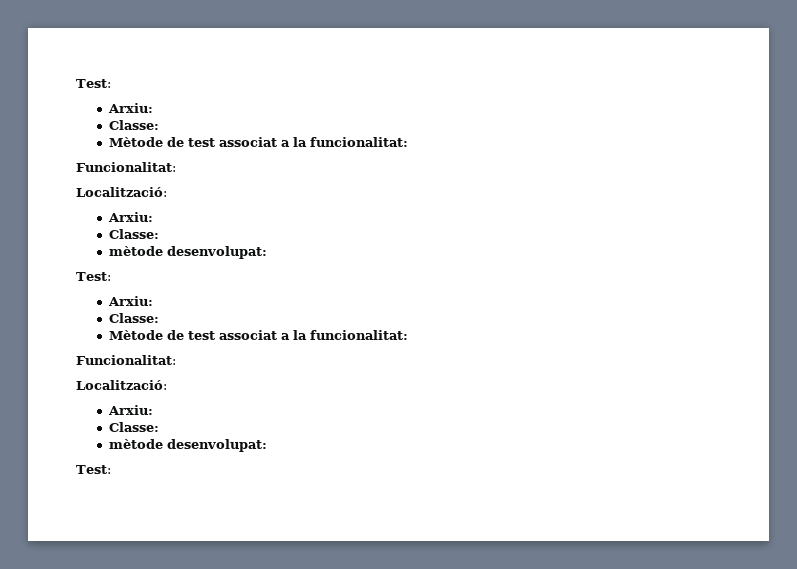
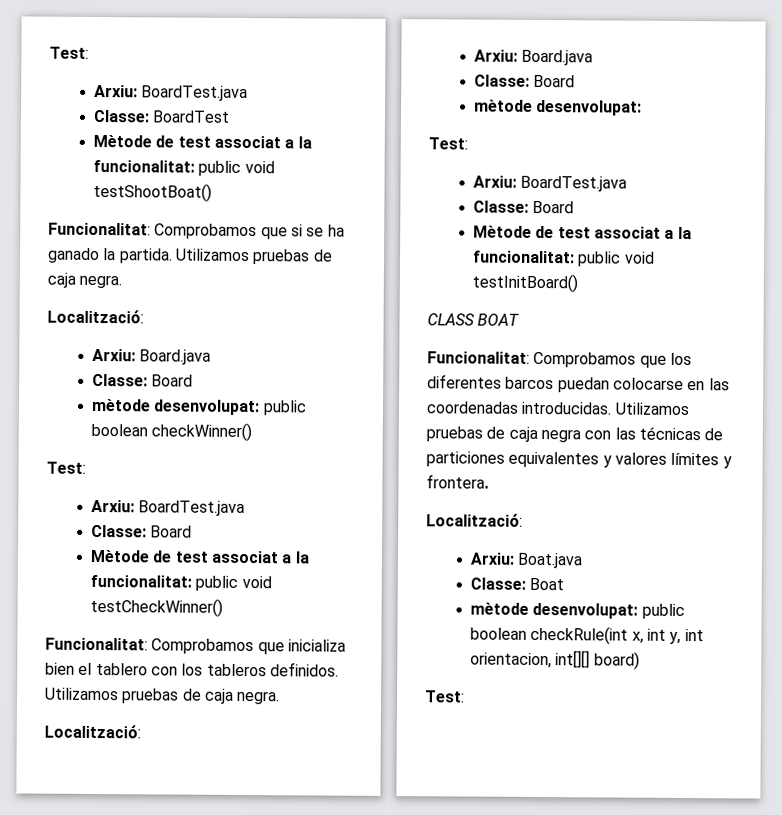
[76,79,111,88] [107,103,153,113] [108,120,159,130] [108,137,408,147] [76,162,176,172] [76,187,167,197] [107,212,153,222] [108,229,159,239] [108,246,267,259] [76,272,111,281] [107,296,153,306] [108,313,159,323] [108,330,408,340] [76,355,176,365] [76,380,167,390] [107,405,153,415] [108,422,159,432] [108,439,267,452] [76,465,111,474] Test: // Arxiu: // Classe: // Mètode de test associat a la funcionalitat: // Funcionalitat: // Localització: // Arxiu: // Classe: // mètode desenvolupat: // Test: // Arxiu: // Classe: // Mètode de test associat a la funcionalitat: // Funcionalitat: // Localització: // Arxiu: // Classe: // mètode desenvolupat: // Test: -> [49,46,89,59] [94,84,249,102] [93,109,231,123] [93,134,312,149] [93,159,275,176] [93,182,213,202] [48,222,345,240] [47,247,333,265] [47,272,123,289] [47,309,144,324] [92,348,212,365] [92,373,194,387] [91,398,307,416] [91,422,253,442] [46,461,86,474] [91,499,246,517] [91,524,193,538] [90,549,310,564] [90,574,272,591] [90,597,224,617] [45,637,346,655] [45,662,339,677] [45,687,281,705] [44,724,141,739] [474,49,594,66] [474,74,576,88] [474,99,643,116] [428,137,468,150] [473,175,628,192] [473,200,575,214] [473,225,692,240] [472,250,655,267] [472,273,579,293] [427,313,521,326] [427,351,692,368] [427,374,730,393] [426,401,690,416] [426,426,724,443] [426,451,732,469] [426,474,489,489] [426,513,523,527] [470,552,584,569] [470,577,565,591] [470,602,685,620] [470,625,704,645] [470,650,640,670] [424,690,465,703] Test: // Arxiu: BoardTest.java // Classe: BoardTest // Mètode de test associat a la funcionalitat: public void testShootBoat() // Funcionalitat: Comprobamos que si se ha ganado la partida. Utilizamos pruebas de caja negra. // Localització: // Arxiu: Board.java // Classe: Board // mètode desenvolupat: public boolean checkWinner() // Test: // Arxiu: BoardTest.java // Classe: Board // Mètode de test associat a la funcionalitat: public void testCheckWinner() // Funcionalitat: Comprobamos que inicializa bien el tablero con los tableros definidos. Utilizamos pruebas de caja negra. // Localització: // Arxiu: Board.java // Classe: Board // mètode desenvolupat: // Test: // Arxiu: BoardTest.java // Classe: Board // Mètode de test associat a la funcionalitat: public void testInitBoard() // CLASS BOAT // Funcionalitat: Comprobamos que los diferentes barcos puedan colocarse en las coordenadas introducidas. Utilizamos pruebas de caja negra con las técnicas de particiones equivalentes y valores límites y frontera. // Localització: // Arxiu: Boat.java // Classe: Boat // mètode desenvolupat: public boolean checkRule(int x, int y, int orientacion, int[][] board) // Test:

